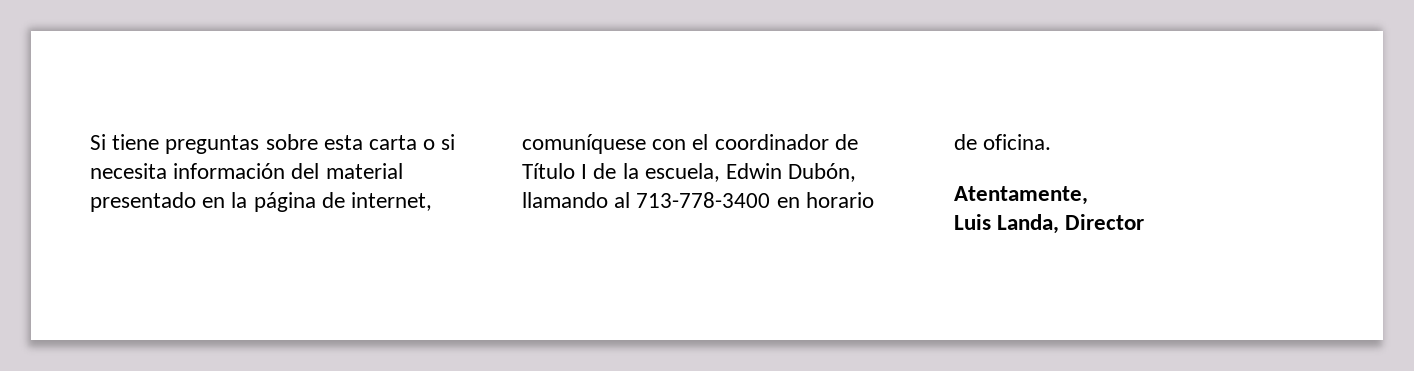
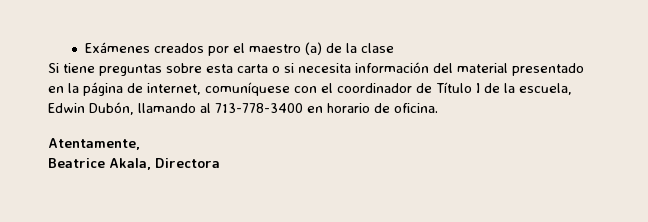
(90, 142) none -> [84,42,394,56] Exámenes creados por el maestro (a) de la clase //
[954,214,1145,234] Luis Landa, Director -> [48,158,220,170] Beatrice Akala, Directora

